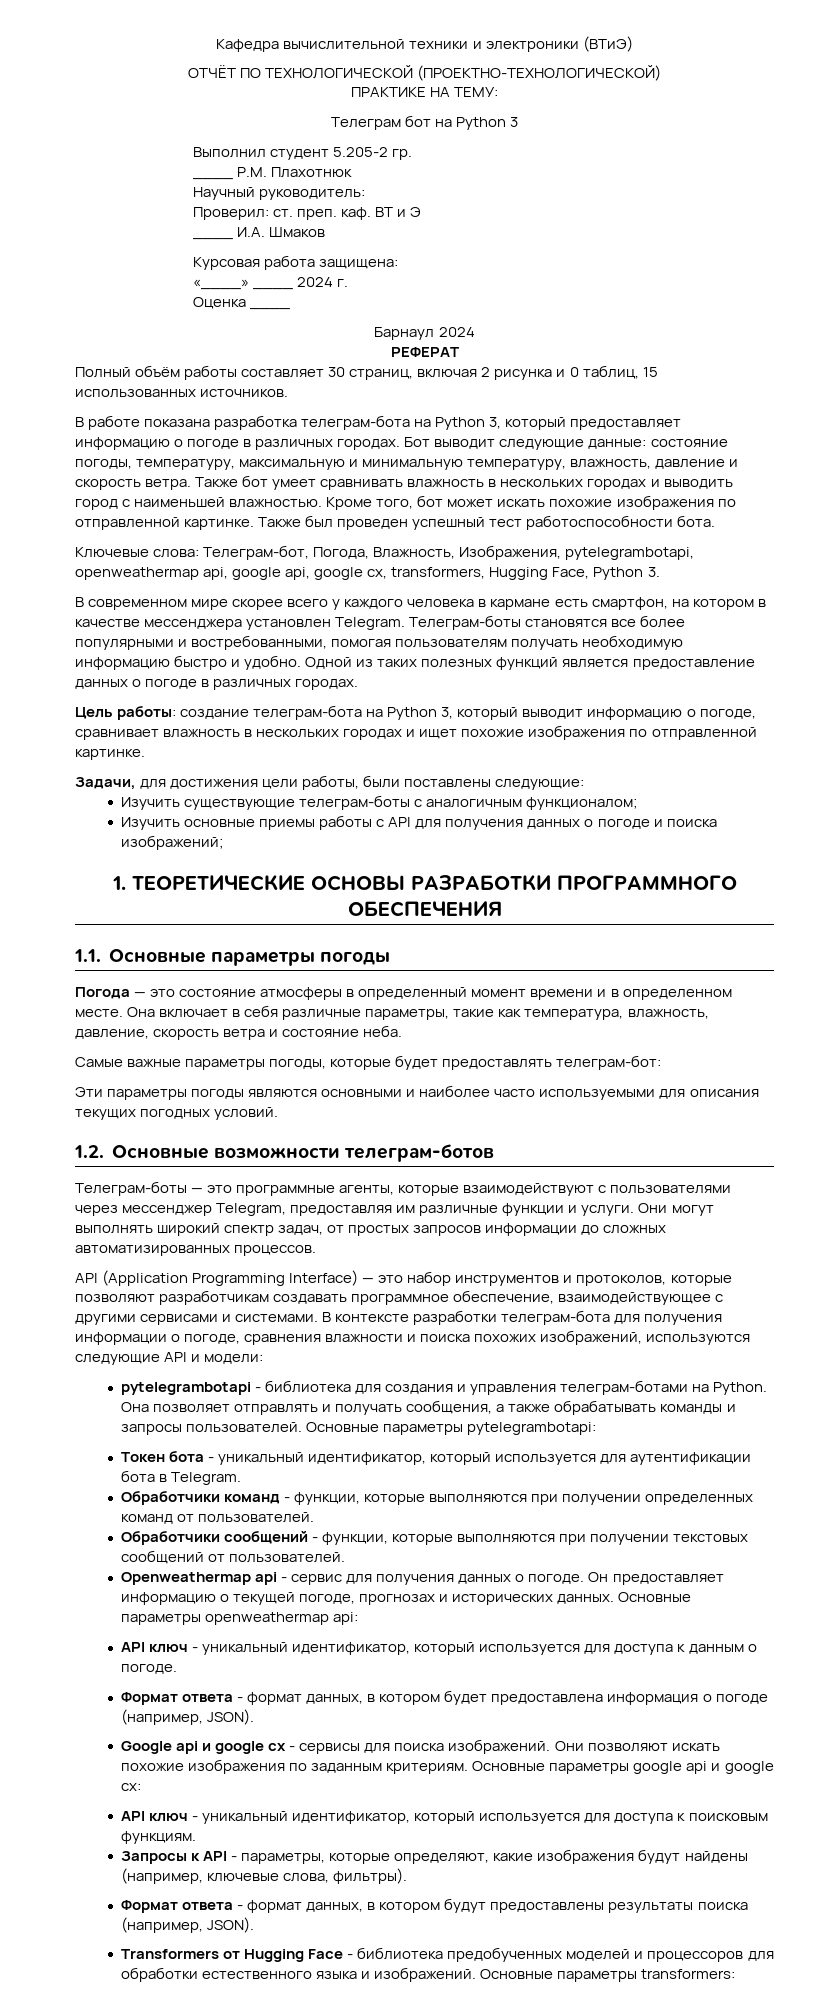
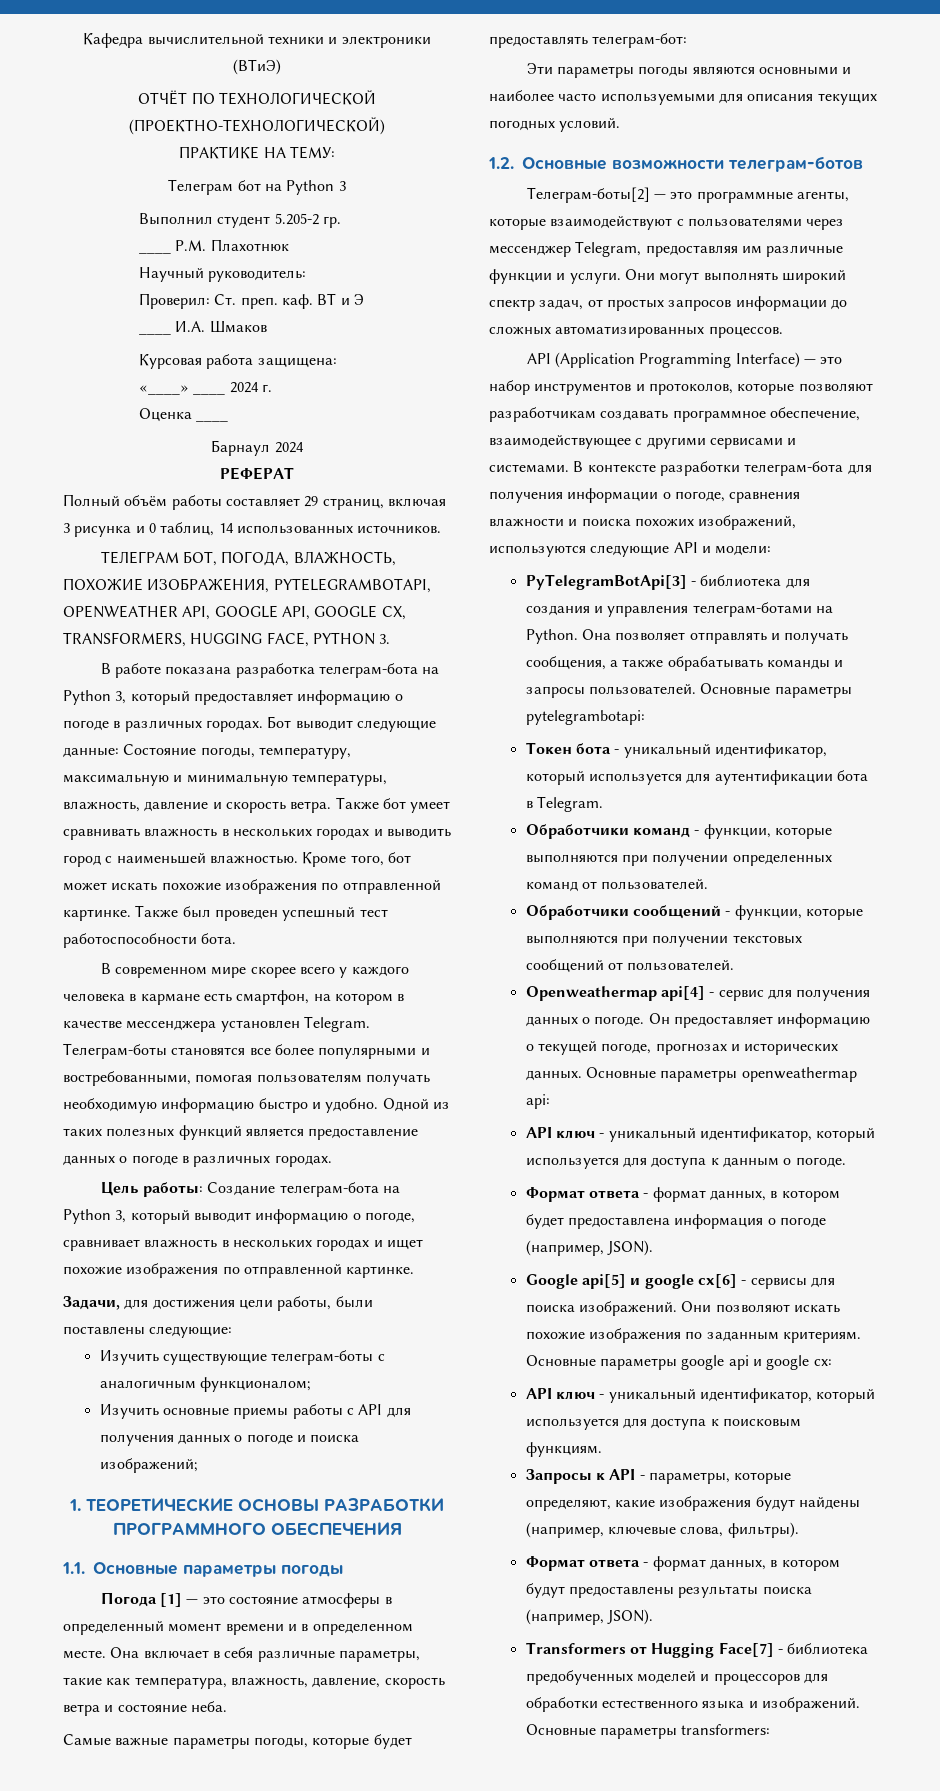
[273,209,294,217] ст. -> [214,294,237,305] Cт.
[328,367,346,377] 30 -> [304,496,319,507] 29
[481,367,491,377] 2 -> [63,523,70,533] 3
[642,367,658,377] 15 -> [218,523,234,533] 14
(289, 393) none -> [100,551,396,566] [63,578,431,593] [63,605,406,620] [63,632,391,647] // ТЕЛЕГРАМ БОТ, ПОГОДА, ВЛАЖНОСТЬ, ПОХОЖИЕ ИЗОБРАЖЕНИЯ, PYTELEGRAMBOTAPI, OPENWEATHER API, GOOGLE API, GOOGLE CX, TRANSFORMERS, HUGGING FACE, PYTHON 3.
[650,439,728,447] состояние -> [123,744,197,755] Cостояние
[467,459,567,470] температуру, -> [291,774,387,786] температуры,
[75,545,695,560] [75,567,660,580] // Ключевые слова: Телеграм-бот, Погода, Влажность, Изображения, pytelegrambotapi, openweathermap api, google api, google cx, transformers, Hugging Face, Python 3. -> (237, 938) none
[180,709,250,719] создание -> [207,1182,276,1196] Cоздание
(130, 993) none -> [160,1593,183,1607] [1]
[75,1181,187,1196] Телеграм-боты -> [526,187,650,203] Телеграм-боты[2]
[121,1382,252,1395] pytelegrambotapi -> [525,574,687,590] PyTelegramBotApi[3]
[255,1572,278,1585] api -> [660,986,705,1001] api[4]
[176,1741,287,1754] api и google cx -> [581,1274,737,1289] api[5] и google cx[6]
[308,1949,344,1959] Face -> [718,1642,774,1657] Face[7]

